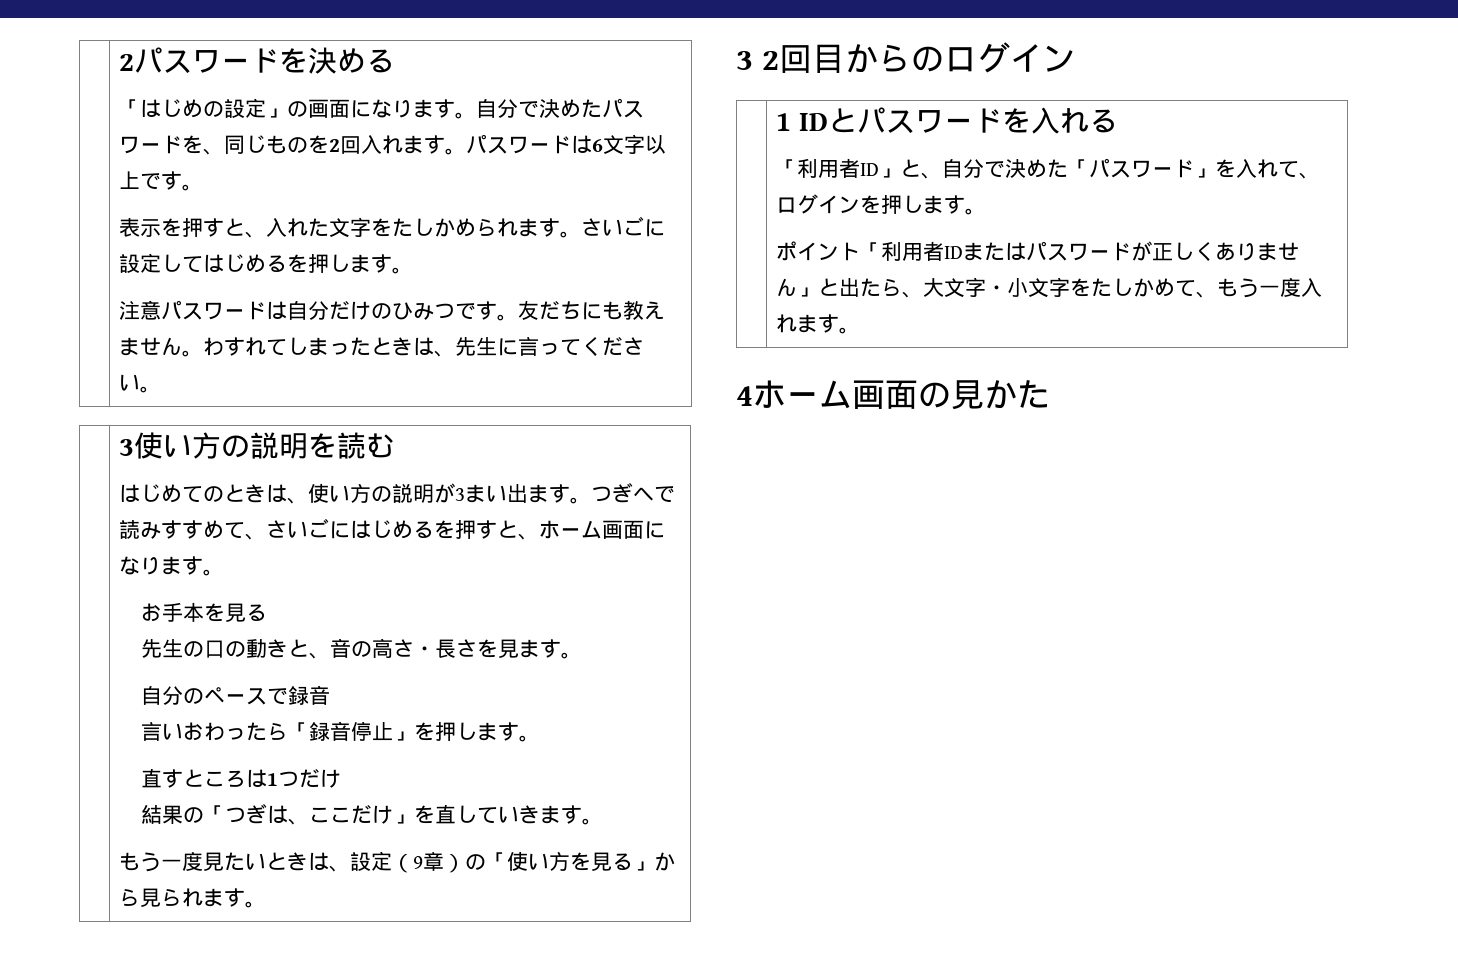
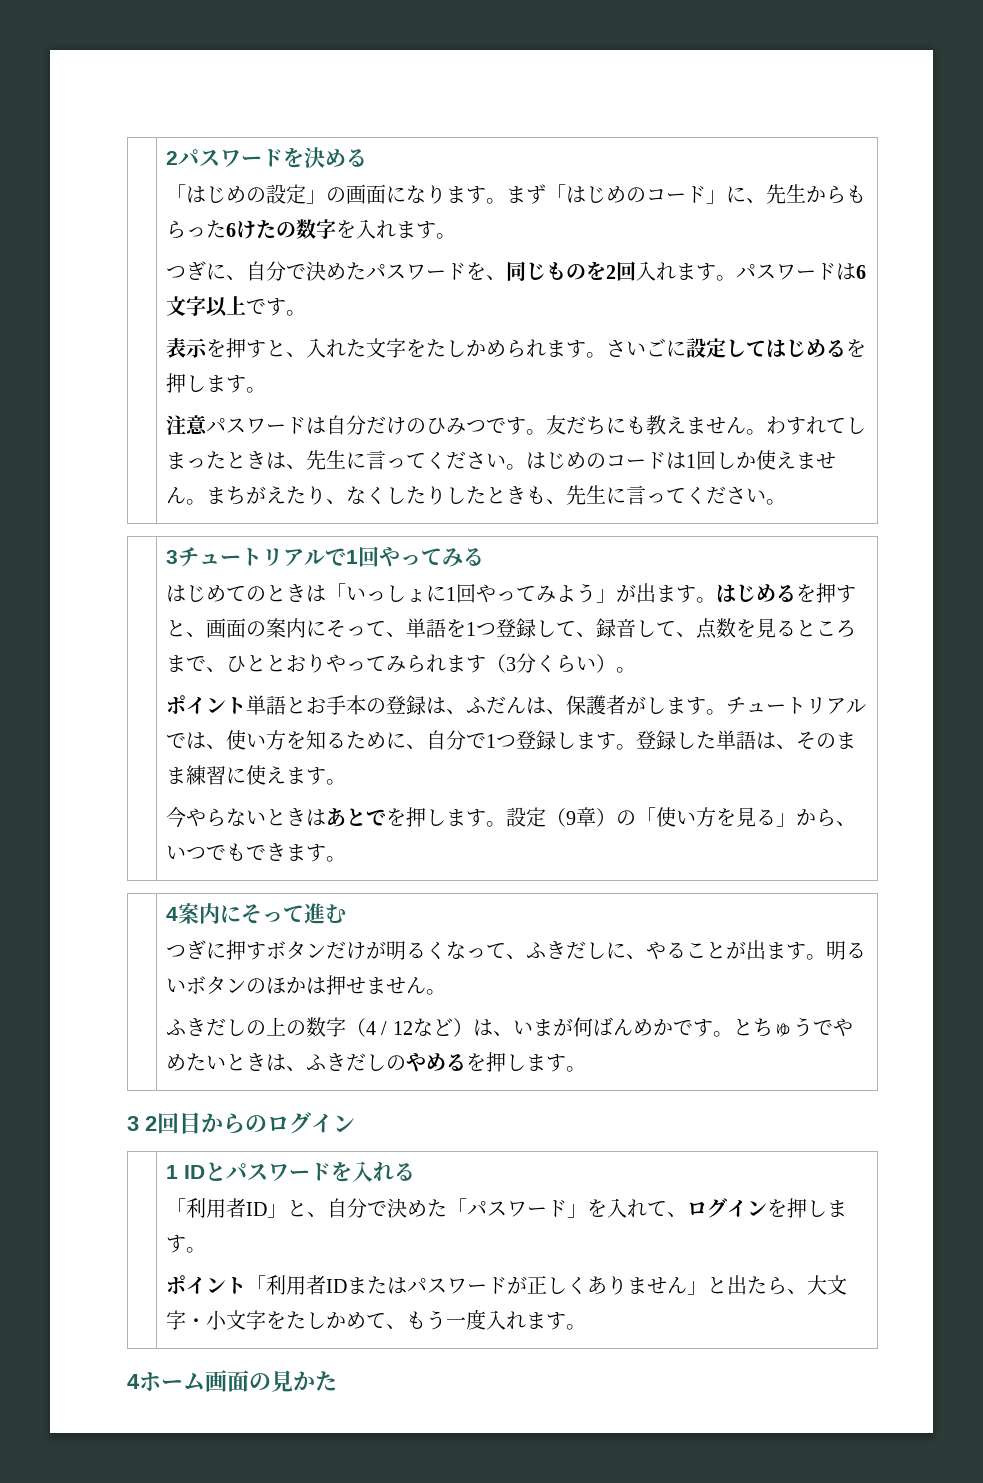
(477, 115) none -> [505,184,866,204] [165,219,456,239] [165,261,246,280] まず「はじめのコード」に、先生からもらった6けたの数字を入れます。 // つぎに、
[119,432,396,459] [119,483,676,504] [119,518,351,540] // | 3使い方の説明を読む // はじめてのときは、使い方の説明が3まい出ます。つぎへで読みすすめて、さいごに -> [525,450,836,470] [165,485,786,505] [165,546,484,567] [165,583,716,603] はじめのコードは1回しか使えません。まちがえたり、なくしたりしたときも、先生に言ってください。 // | 3チュートリアルで1回やってみる // はじめてのときは「いっしょに1回やってみよう」が出ます。
[539,520,666,539] [119,556,225,576] [141,602,268,622] [141,638,583,659] [141,685,331,705] [141,721,541,742] [141,769,342,788] [141,804,604,825] [119,851,351,872] ホーム画面になります。 // お手本を見る // 先生の口の動きと、音の高さ・長さを見ます。 // 自分のペースで録音 // 言いおわったら「録音停止」を押します。 // 直すところは1つだけ // 結果の「つぎは、ここだけ」を直していきます。 // もう一度見たいときは、 -> [205,618,856,639] [165,653,636,673] [165,695,866,715] [165,730,856,750] [165,765,346,785] [165,807,506,828] 画面の案内にそって、単語を1つ登録して、録音して、点数を見るところまで、ひととおりやってみられます（3分くらい）。 // ポイント単語とお手本の登録は、ふだんは、保護者がします。チュートリアルでは、使い方を知るために、自分で1つ登録します。登録した単語は、そのまま練習に使えます。 // 今やらないときはあとでを押します。
[140,888,204,907] 見られ -> [835,821,856,826] [165,843,346,862] [165,903,346,924] [165,940,866,960] [165,975,446,995] [165,1017,853,1037] [165,1052,526,1072] 、いつでもできます。 // | 4案内にそって進む // つぎに押すボタンだけが明るくなって、ふきだしに、やることが出ます。明るいボタンのほかは押せません。 // ふきだしの上の数字（4 / 12など）は、いまが何ばんめかです。とちゅうでやめたいときは、ふきだしのやめるを押し

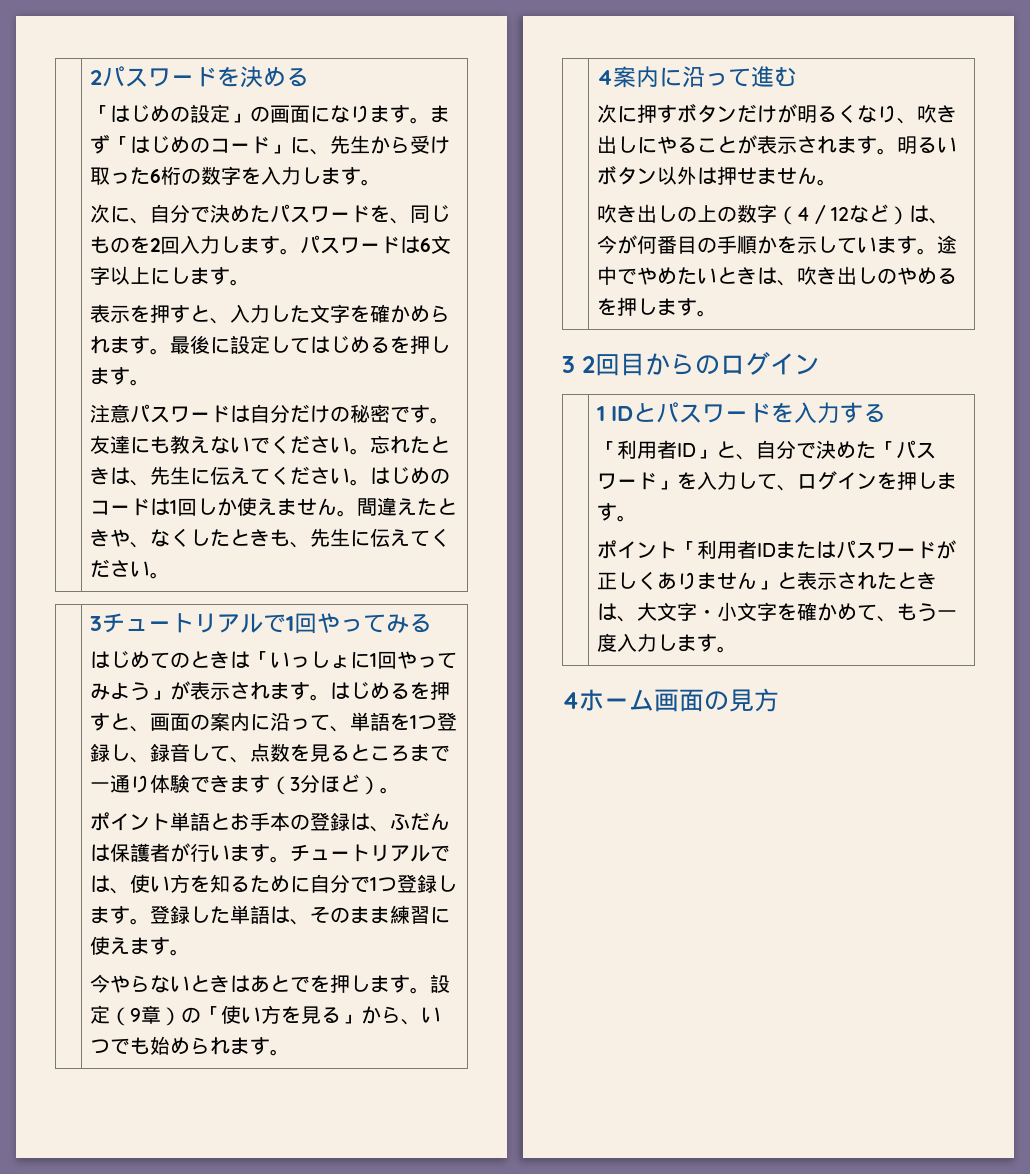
[845,185,866,203] [165,220,186,239] もら -> [409,135,450,154] [89,167,110,185] 受け取
[235,220,276,239] けた -> [160,166,181,185] 桁
[375,220,456,239] [165,261,206,280] れます。 // つぎ -> [280,166,381,186] [89,204,110,223] 力します。 // 次
[655,262,676,281] れ -> [199,235,240,254] 力し
[245,299,266,314] で -> [149,267,210,285] にしま
[325,339,346,358] れ -> [249,304,290,323] 力し
[425,339,466,357] たし -> [369,304,390,323] 確
[605,338,666,357] さいご -> [169,335,210,354] 最後
[425,417,486,435] ひみつ -> [349,404,390,423] 秘密
[565,416,606,435] だち -> [109,435,130,454] 達
[685,416,866,435] [165,452,206,469] ません。わすれてしまっ -> [209,435,410,455] ないでください。忘れ
[365,450,406,470] 言っ -> [209,466,250,485] 伝え
[205,486,326,505] まちがえたり -> [356,497,457,516] [89,529,130,547] 間違えたときや
[425,486,486,505] りした -> (230, 538) none
[625,485,666,505] 言っ -> [369,528,410,547] 伝え
[635,583,656,603] 出 -> [189,681,270,700] 表示され
[325,619,346,637] そ -> [269,712,290,731] 沿
[555,621,576,636] て -> (130, 752) none
[205,654,446,673] 、ひととおりやってみられ -> [89,774,230,793] 一通り体験でき
[535,654,596,673] くらい -> [319,774,360,793] ほど
[545,709,566,714] 、 -> (110, 853) none
[645,697,666,714] し -> [189,843,230,862] 行い
[405,744,426,749] 、 -> (310, 884) none
[245,843,286,861] でき -> [149,1036,230,1055] 始められ
[240,904,262,924] そ -> [681,66,705,88] 沿
[165,940,206,959] つぎ -> [596,104,617,123] 次
[465,941,646,959] って、ふきだしに、 -> [876,104,957,124] [596,135,657,154] り、吹き出しに
[745,940,766,960] 出 -> [756,135,837,154] 表示され
[245,976,306,994] のほか -> [656,166,697,185] 以外
[165,1018,226,1036] ふきだ -> [596,204,657,223] 吹き出
[512,1017,813,1037] いまが何ばんめかです。とちゅう -> [596,235,957,255] [596,266,617,285] 今が何番目の手順かを示しています。途中
[305,1053,366,1071] ふきだ -> [796,266,857,285] 吹き出
[372,1161,394,1181] れ -> [816,402,863,424] 力す
[626,1199,647,1218] れ -> [716,471,757,490] 力し
[726,1275,787,1295] 出たら -> [796,571,937,590] [596,603,617,621] 表示されたときは
[285,1311,326,1329] たし -> [796,602,817,621] 確
[505,1311,526,1330] れ -> [636,633,677,652] 力し
[293,1371,337,1391] かた -> [754,688,779,712] 方

